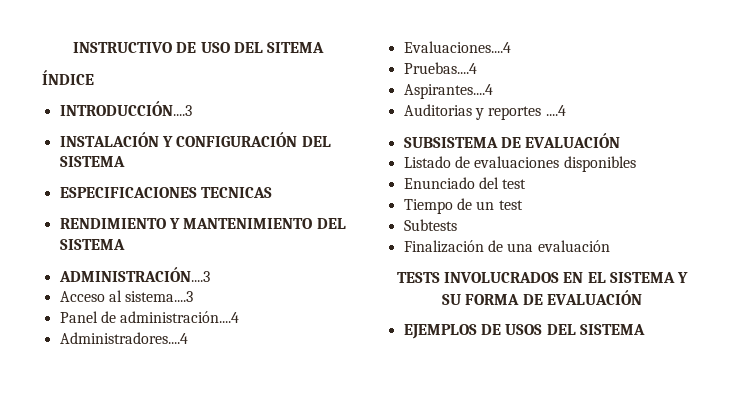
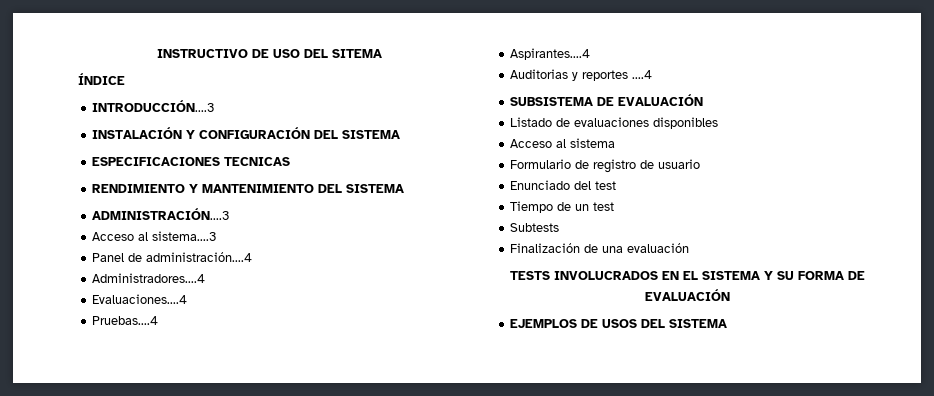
(636, 164) none -> [510,138,616,148] [510,159,701,173] // Acceso al sistema // Formulario de registro de usuario

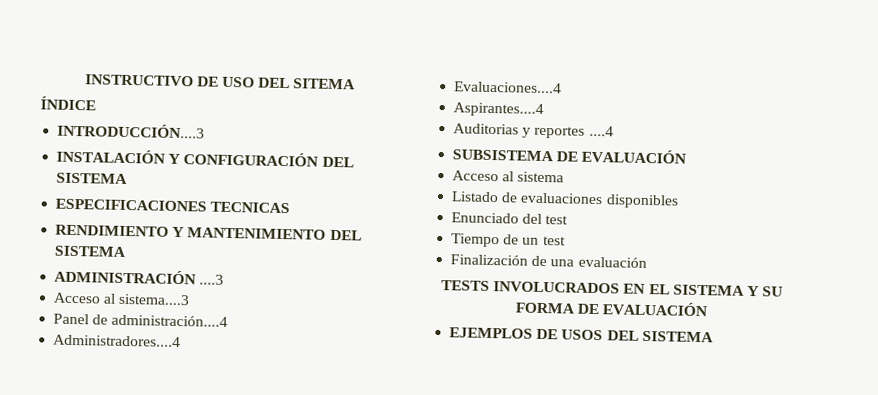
[92,208,230,220] ADMINISTRACIÓN....3 -> [54,268,225,285] ADMINISTRACIÓN ....3
[92,316,159,325] // Pruebas....4 -> (563, 87) none
(704, 100) none -> [452,170,565,183] // Acceso al sistema
[510,138,616,148] [510,159,701,173] // Acceso al sistema // Formulario de registro de usuario -> (679, 201) none
[510,223,560,232] // Subtests -> (566, 240) none

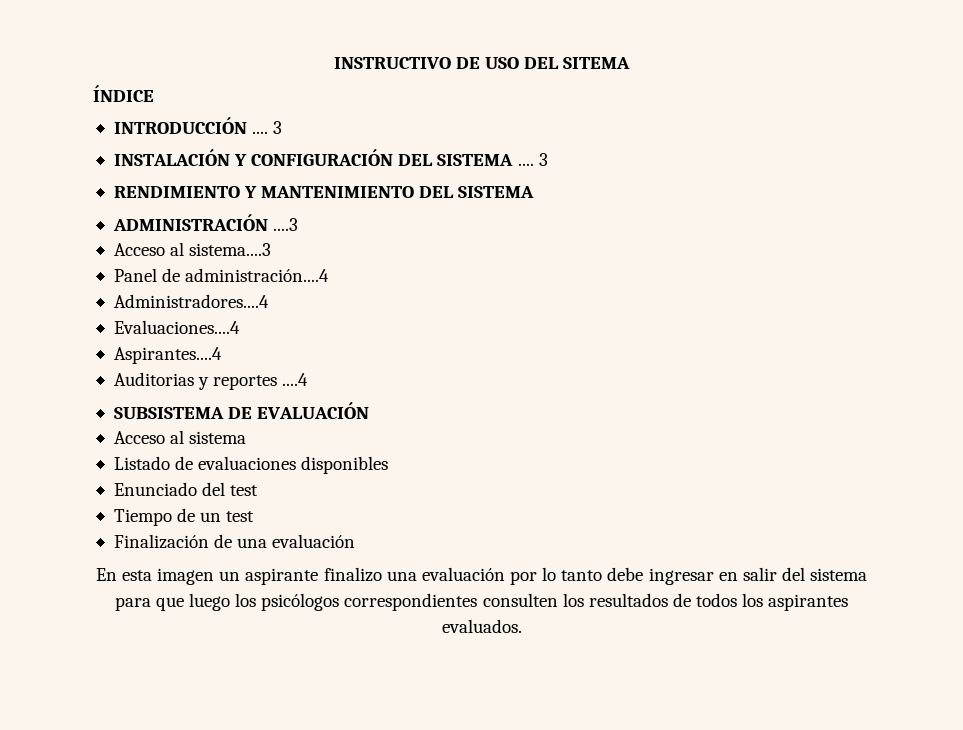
[57,122,206,139] INTRODUCCIÓN....3 -> [113,117,283,134] INTRODUCCIÓN .... 3
[55,198,291,214] // ESPECIFICACIONES TECNICAS -> [517,153,548,166] .... 3
[440,280,784,297] [514,301,709,317] [449,327,714,343] TESTS INVOLUCRADOS EN EL SISTEMA Y SU FORMA DE EVALUACIÓN // EJEMPLOS DE USOS DEL SISTEMA -> [95,567,868,585] [114,593,849,611] [441,619,522,633] En esta imagen un aspirante finalizo una evaluación por lo tanto debe ingresar en salir del sistema para que luego los psicólogos correspondientes consulten los resultados de todos los aspirantes evaluados.

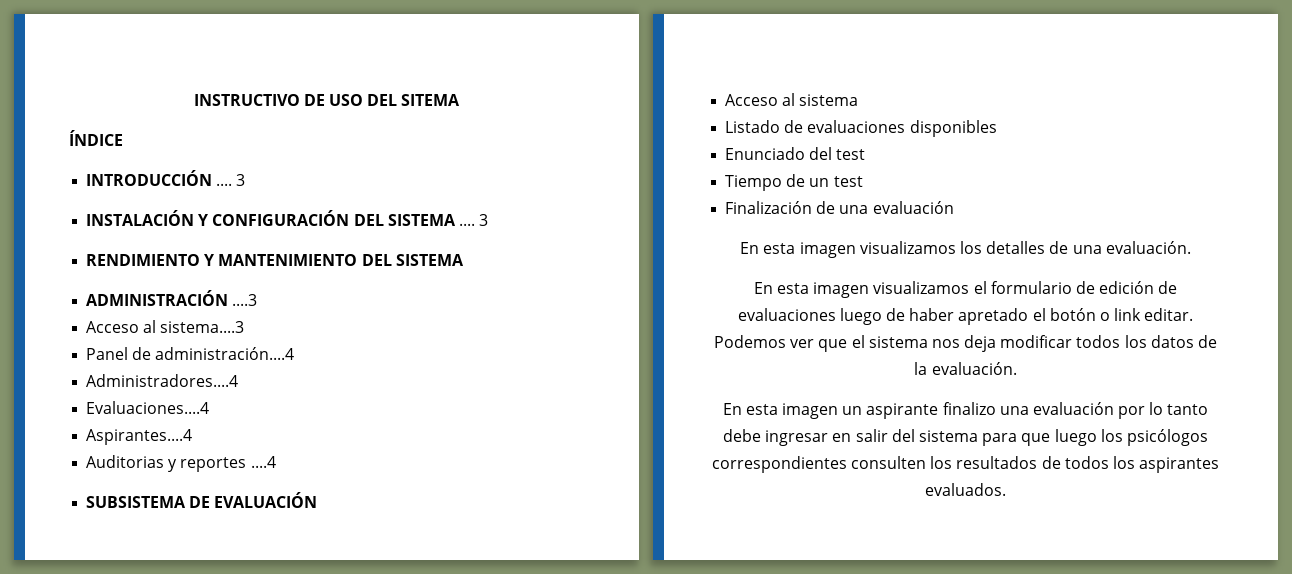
(356, 541) none -> [740,241,1191,258] [753,281,1178,298] [737,308,1194,325] [713,335,1218,352] [914,362,1017,375] // En esta imagen visualizamos los detalles de una evaluación. // En esta imagen visualizamos el formulario de edición de evaluaciones luego de haber apretado el botón o link editar. Podemos ver que el sistema nos deja modificar todos los datos de la evaluación.

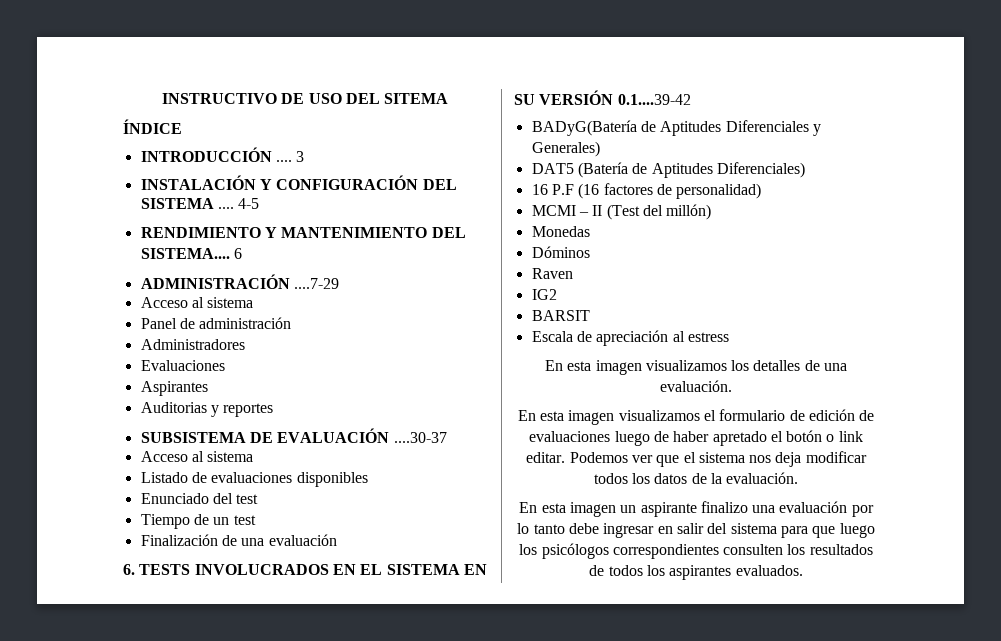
[479,214,489,226] 3 -> [238,198,260,209] 4-5
[395,254,464,266] SISTEMA -> [140,248,242,259] SISTEMA.... 6
[232,294,258,306] [86,320,245,333] ....3 // Acceso al sistema....3 -> [293,278,339,289] [140,297,254,308] ....7-29 // Acceso al sistema
[155,347,295,360] [86,374,239,387] [86,401,210,414] [86,429,193,445] administración....4 // Administradores....4 // Evaluaciones....4 // Aspirantes....4 -> [199,317,292,329] [140,339,245,350] [140,360,225,371] [140,381,208,396] administración // Administradores // Evaluaciones // Aspirantes
[250,456,276,468] ....4 -> (274, 410) none
(318, 500) none -> [393,432,447,443] ....30-37
(954, 207) none -> [123,564,487,575] [514,90,691,105] [531,120,821,136] [531,141,600,157] [531,162,805,178] [531,183,762,199] [531,204,712,220] [531,226,590,237] [531,246,590,258] [531,268,573,279] [531,289,557,300] [531,310,590,321] [531,330,729,346] // 6. TESTS INVOLUCRADOS EN EL SISTEMA EN SU VERSIÓN 0.1....39-42 // BADyG(Batería de Aptitudes Diferenciales y Generales) // DAT5 (Batería de Aptitudes Diferenciales) // 16 P.F (16 factores de personalidad) // MCMI – II (Test del millón) // Monedas // Dóminos // Raven // IG2 // BARSIT // Escala de apreciación al estress

